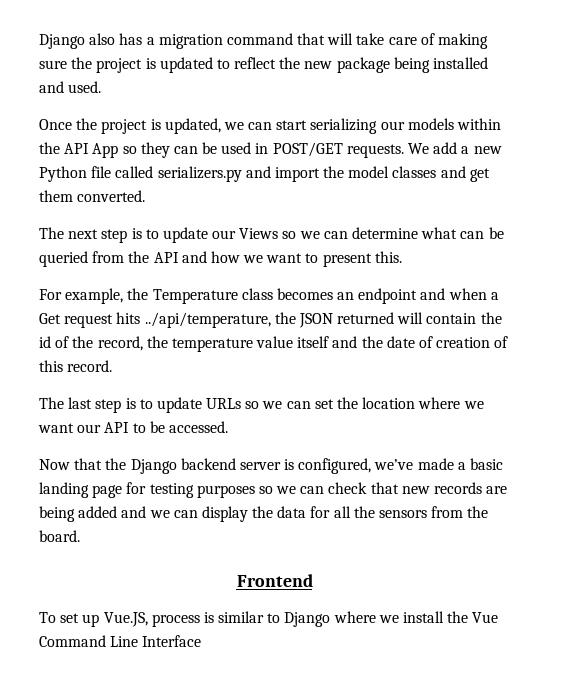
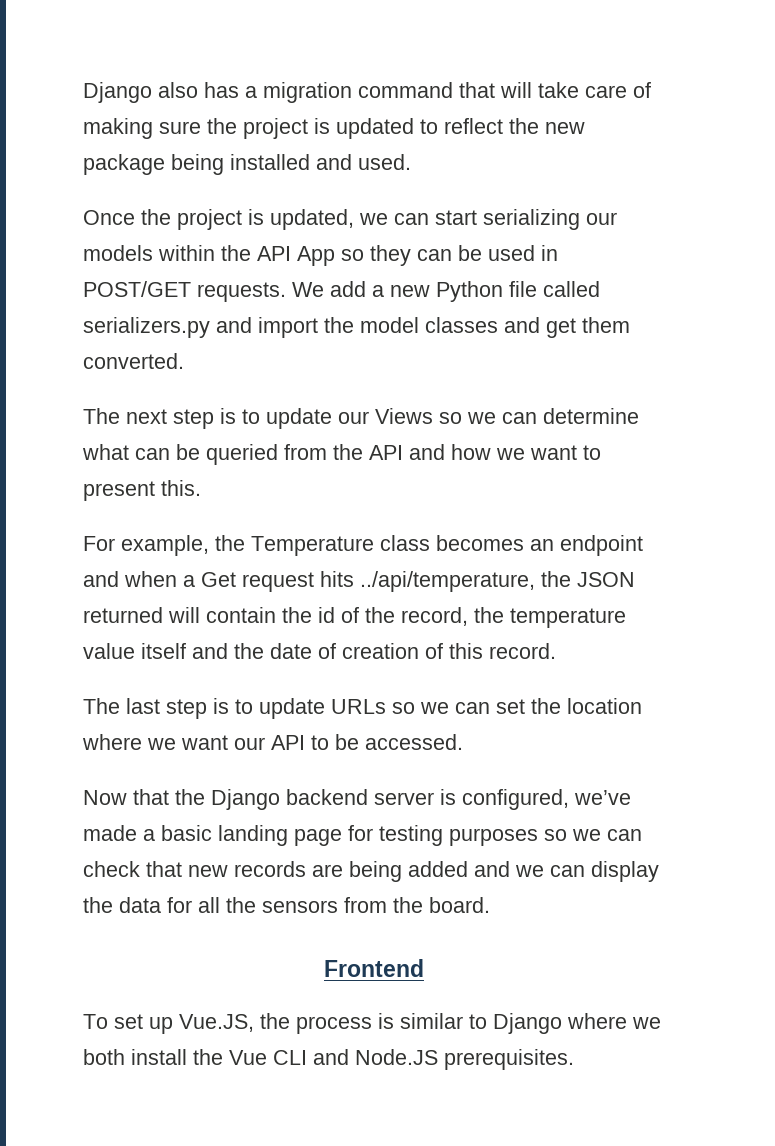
(148, 619) none -> [260,1013,290,1029] the
(399, 619) none -> [83,1049,125,1065] both
[39,635,202,647] Command Line Interface -> [273,1049,574,1070] CLI and Node.JS prerequisites.

